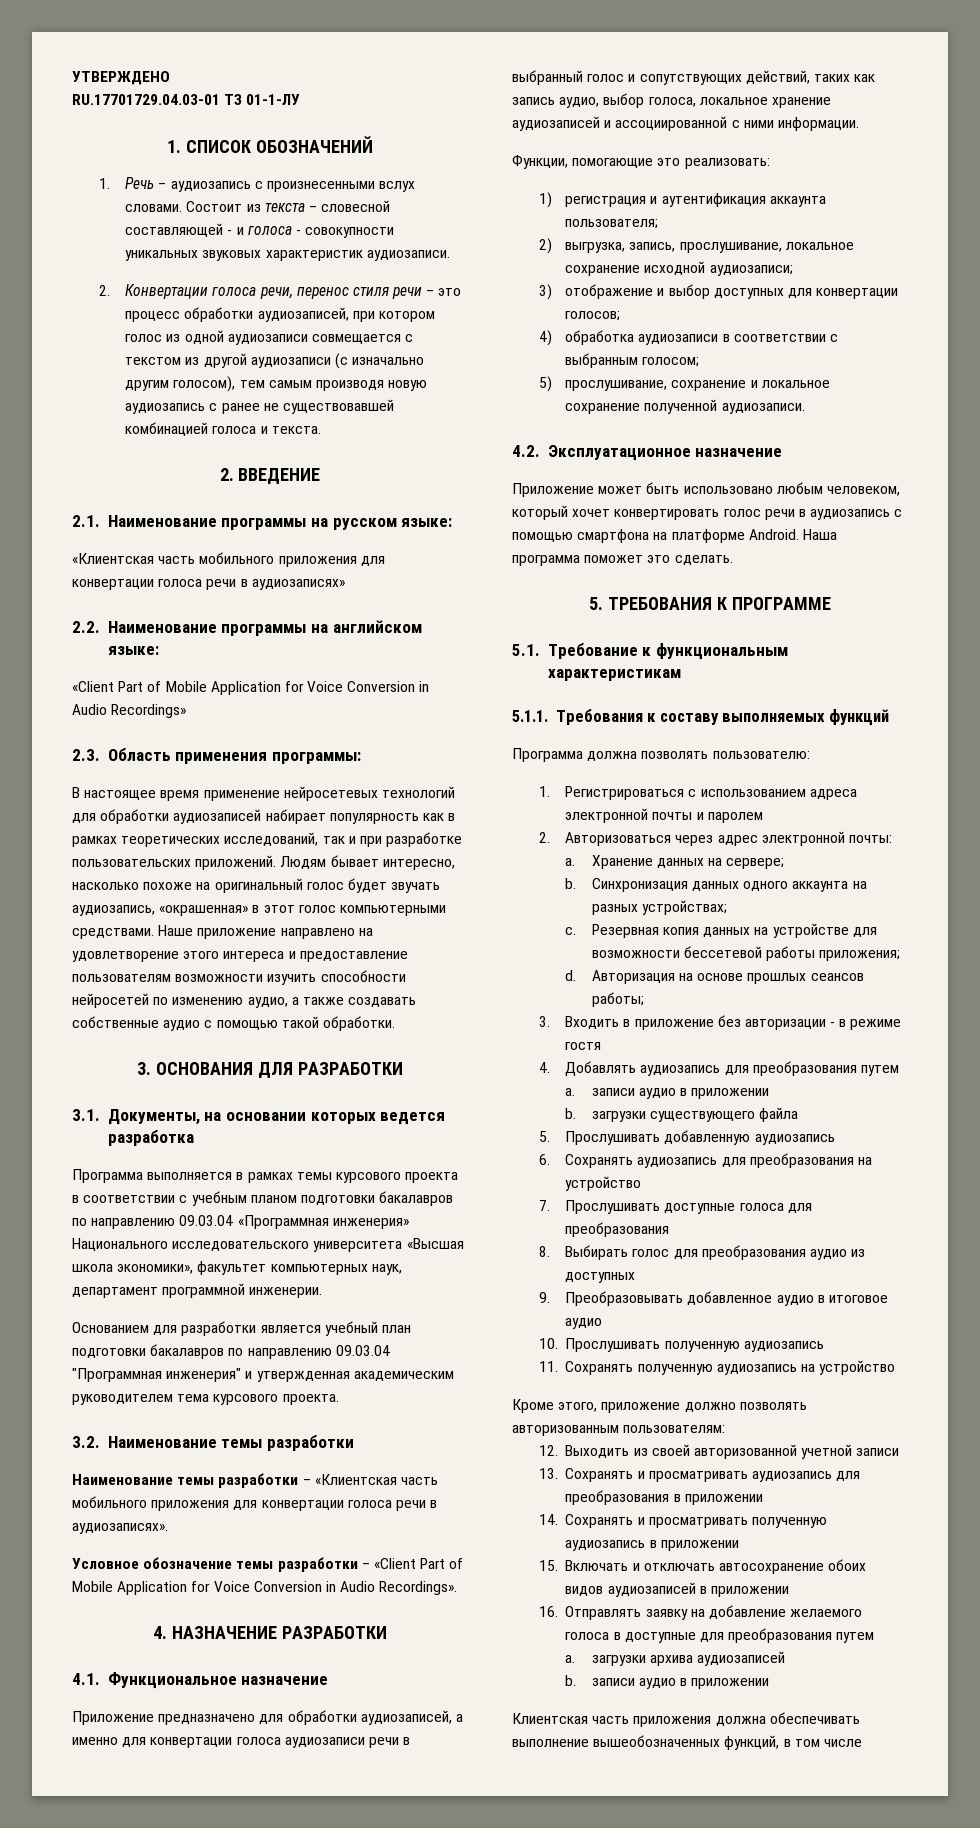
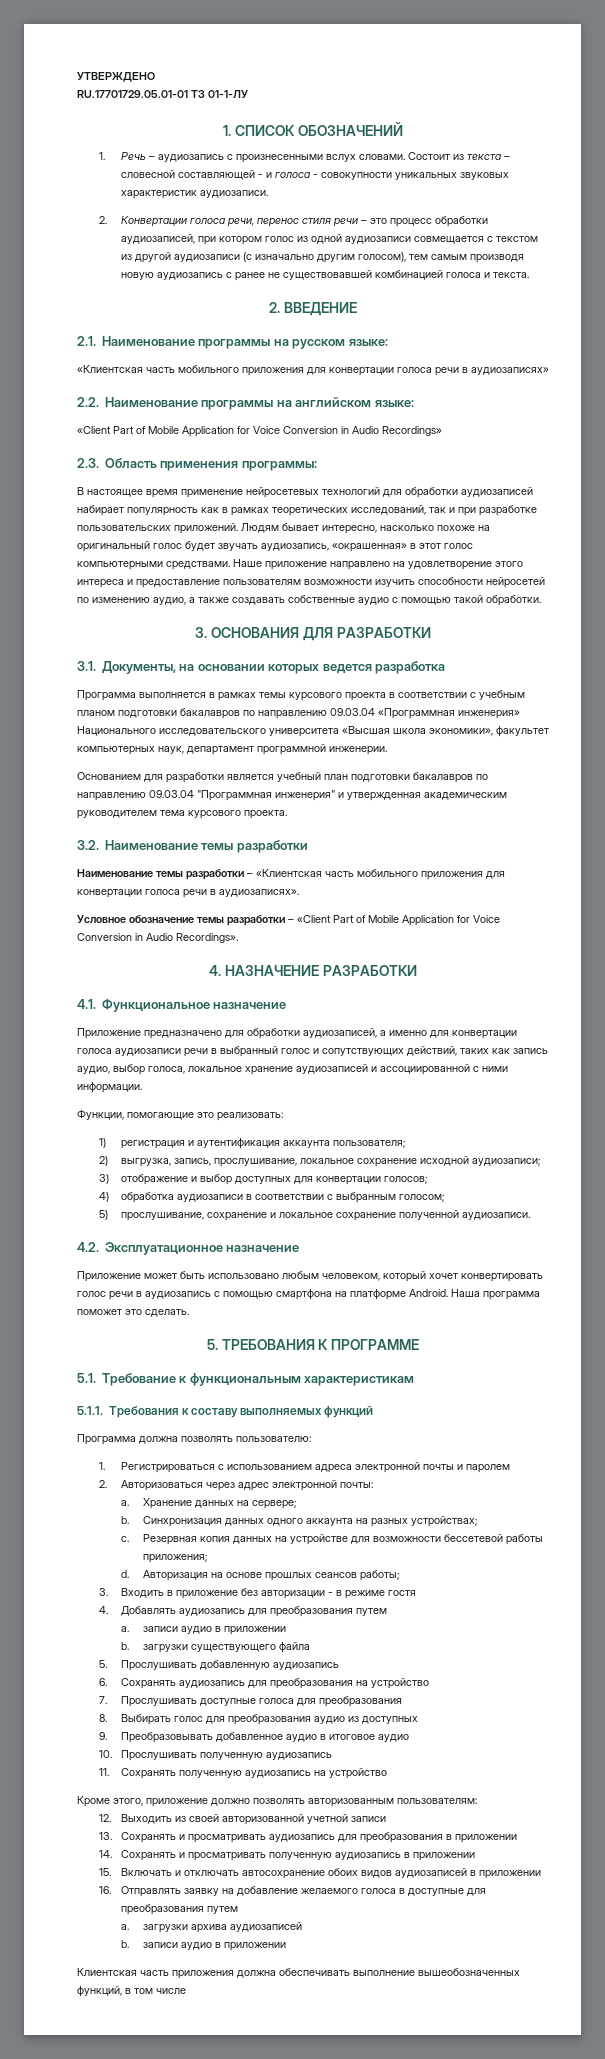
[72,94,220,105] RU.17701729.04.03-01 -> [77,90,188,98] RU.17701729.05.01-01

